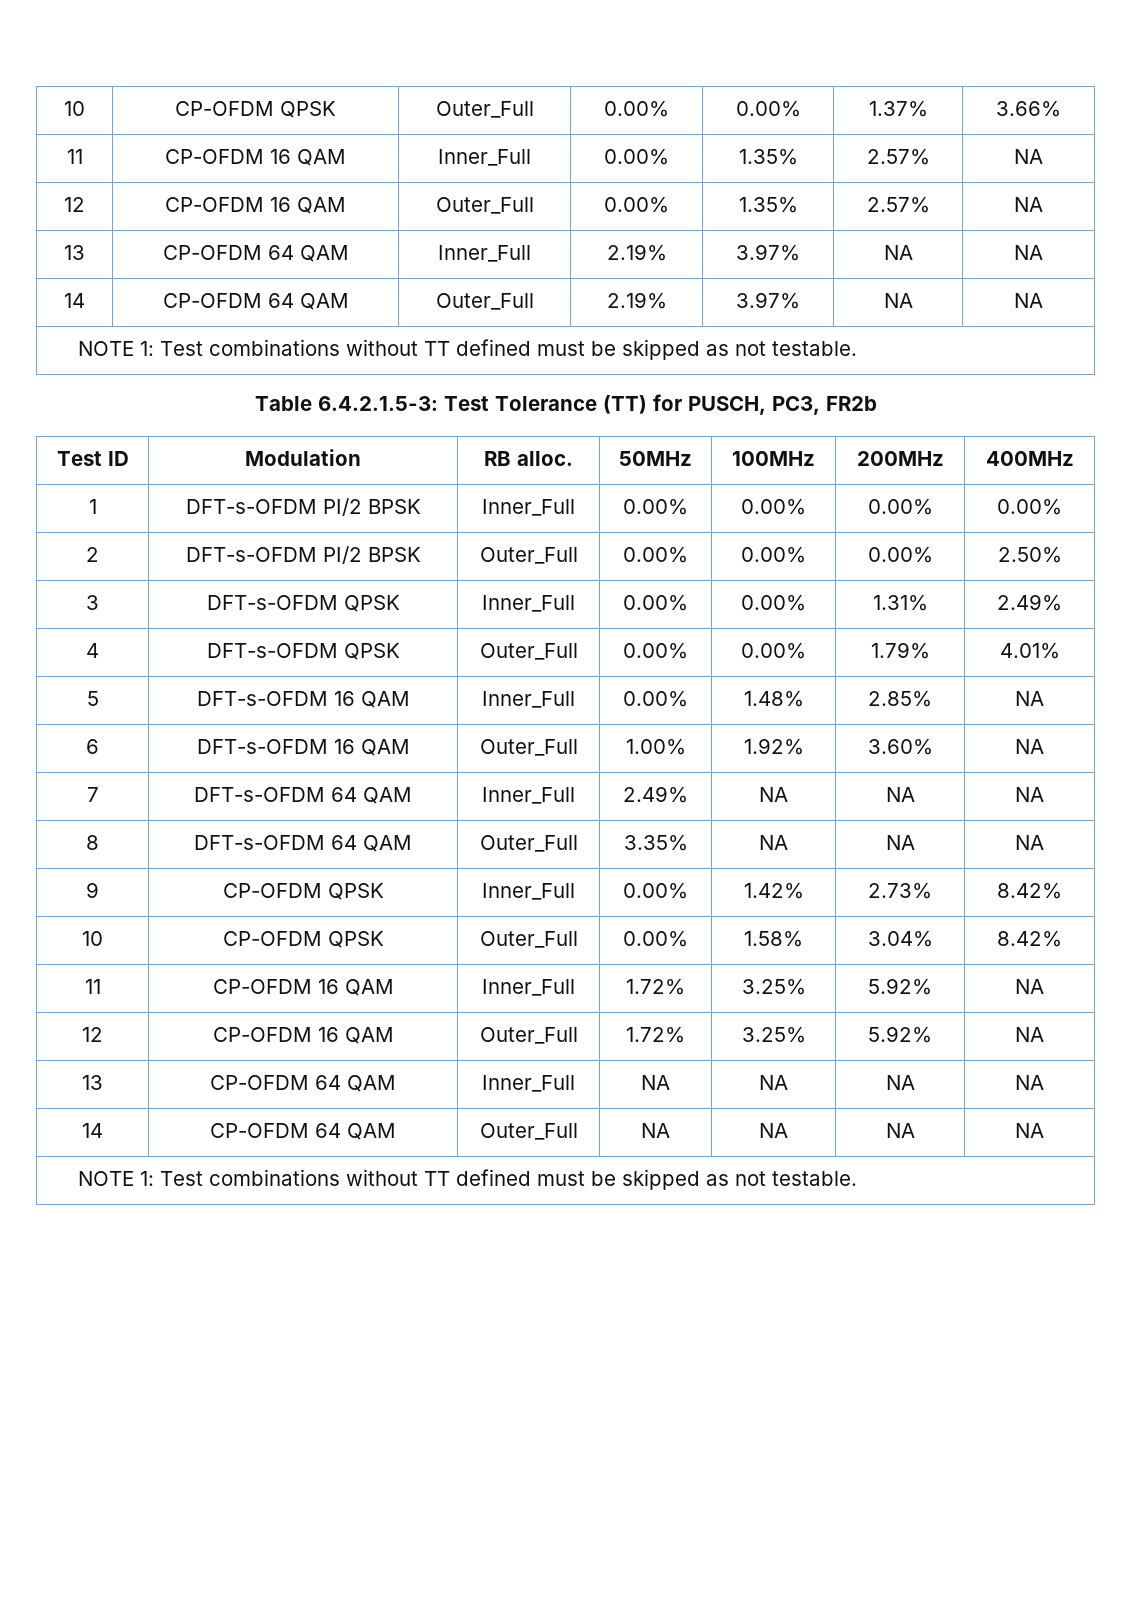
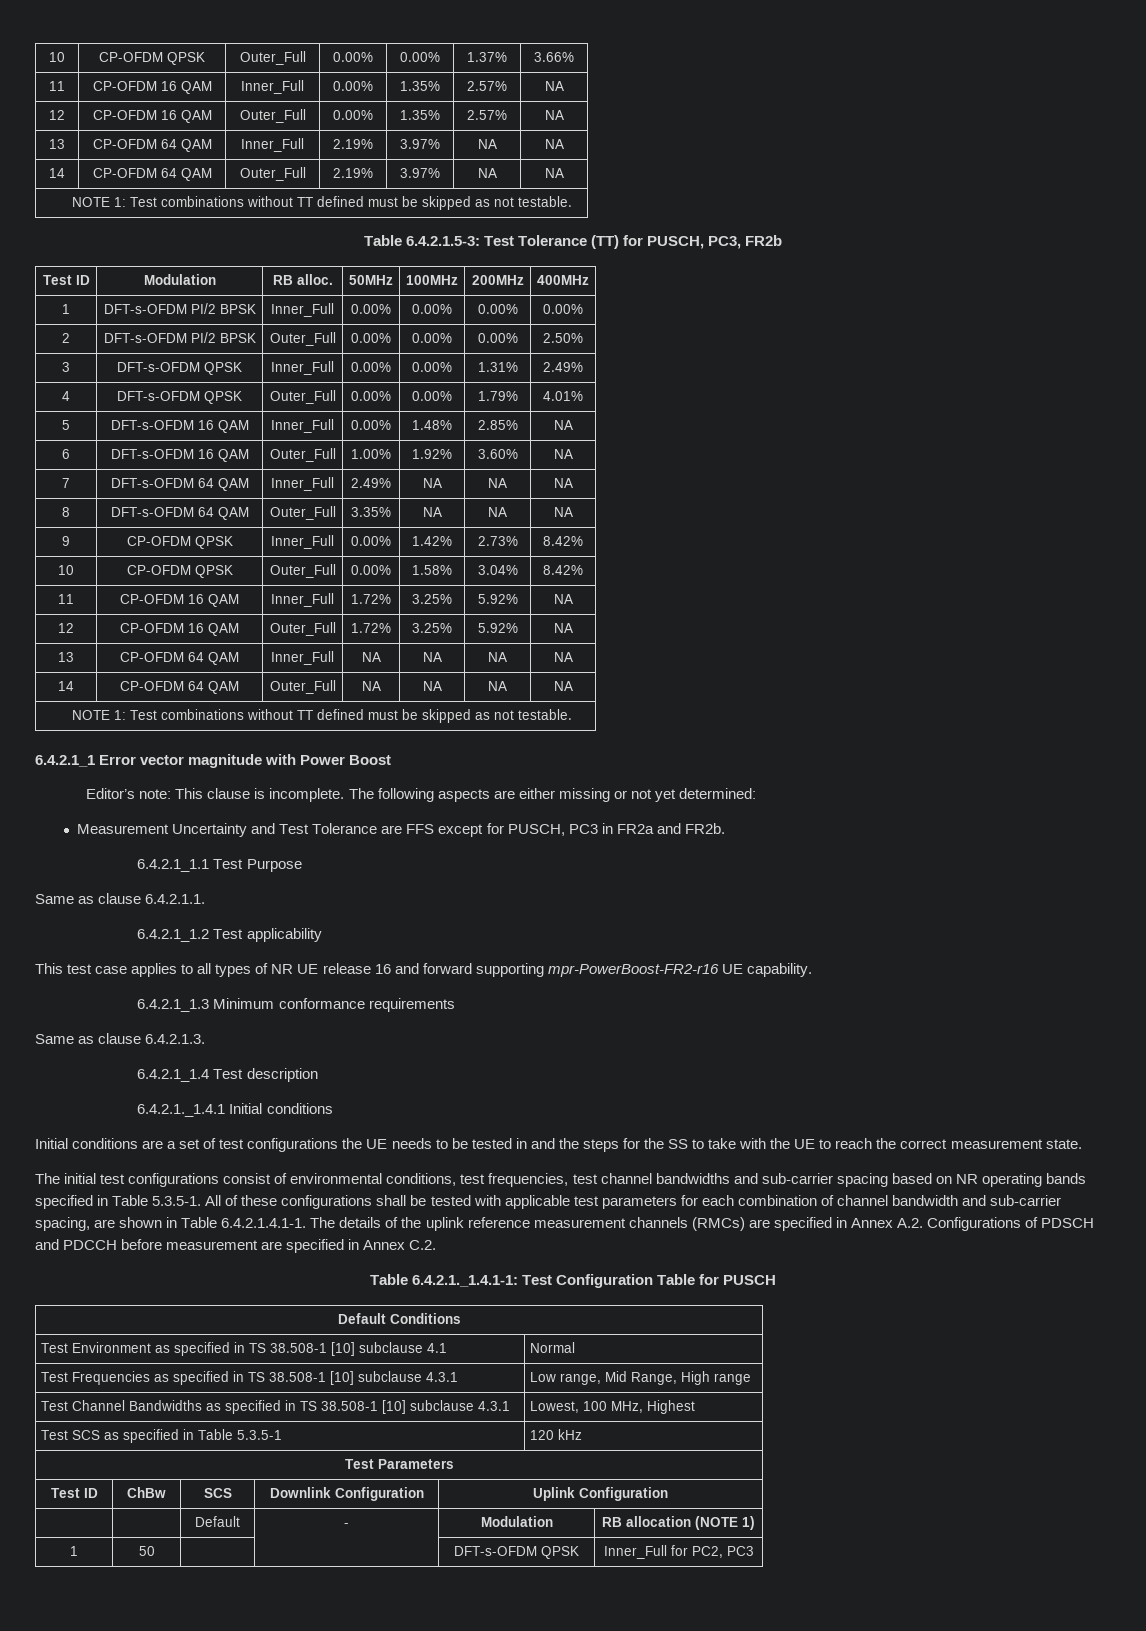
(858, 1178) none -> [35,754,392,768] [86,788,756,802] [77,823,725,837] [137,859,302,872] [35,893,206,904] [137,928,322,942] [35,963,812,977] [137,998,455,1012] [35,1033,206,1044] [137,1068,318,1082] [137,1103,333,1117] [35,1138,1082,1152] [35,1173,1086,1187] [35,1195,1062,1209] [35,1217,1095,1231] [35,1239,437,1253] [369,1274,777,1288] [337,1313,461,1324] [41,1342,448,1356] [530,1342,576,1353] [41,1371,459,1385] [530,1371,752,1385] [41,1400,511,1414] [530,1400,696,1414] [41,1429,283,1443] [530,1429,583,1440] [344,1459,454,1469] [50,1488,98,1498] [127,1487,166,1498] [203,1488,232,1498] [269,1487,424,1501] [533,1487,668,1501] [195,1516,240,1527] [344,1523,350,1527] [480,1516,553,1527] [602,1516,755,1530] [70,1546,78,1556] [138,1546,155,1556] [454,1546,579,1559] [603,1545,754,1559] // 6.4.2.1_1 Error vector magnitude with Power Boost // Editor’s note: This clause is incomplete. The following aspects are either missing or not yet determined: // Measurement Uncertainty and Test Tolerance are FFS except for PUSCH, PC3 in FR2a and FR2b. // 6.4.2.1_1.1 Test Purpose // Same as clause 6.4.2.1.1. // 6.4.2.1_1.2 Test applicability // This test case applies to all types of NR UE release 16 and forward supporting mpr-PowerBoost-FR2-r16 UE capability. // 6.4.2.1_1.3 Minimum conformance requirements // Same as clause 6.4.2.1.3. // 6.4.2.1_1.4 Test description // 6.4.2.1._1.4.1 Initial conditions // Initial conditions are a set of test configurations the UE needs to be tested in and the steps for the SS to take with the UE to reach the correct measurement state. // The initial test configurations consist of environmental conditions, test frequencies, test channel bandwidths and sub-carrier spacing based on NR operating bands specified in Table 5.3.5-1. All of these configurations shall be tested with applicable test parameters for each combination of channel bandwidth and sub-carrier spacing, are shown in Table 6.4.2.1.4.1-1. The details of the uplink reference measurement channels (RMCs) are specified in Annex A.2. Configurations of PDSCH and PDCCH before measurement are specified in Annex C.2. // Table 6.4.2.1._1.4.1-1: Test Configuration Table for PUSCH // Default Conditions // Test Environment as specified in TS 38.508-1 [10] subclause 4.1 | Normal // Test Frequencies as specified in TS 38.508-1 [10] subclause 4.3.1 | Low range, Mid Range, High range // Test Channel Bandwidths as specified in TS 38.508-1 [10] subclause 4.3.1 | Lowest, 100 MHz, Highest // Test SCS as specified in Table 5.3.5-1 | 120 kHz // Test Parameters // Test ID | ChBw | SCS | Downlink Configuration | Uplink Configuration // | | Default | - | Modulation | RB allocation (NOTE 1) // 1 | 50 | | | DFT-s-OFDM QPSK | Inner_Full for PC2, PC3

